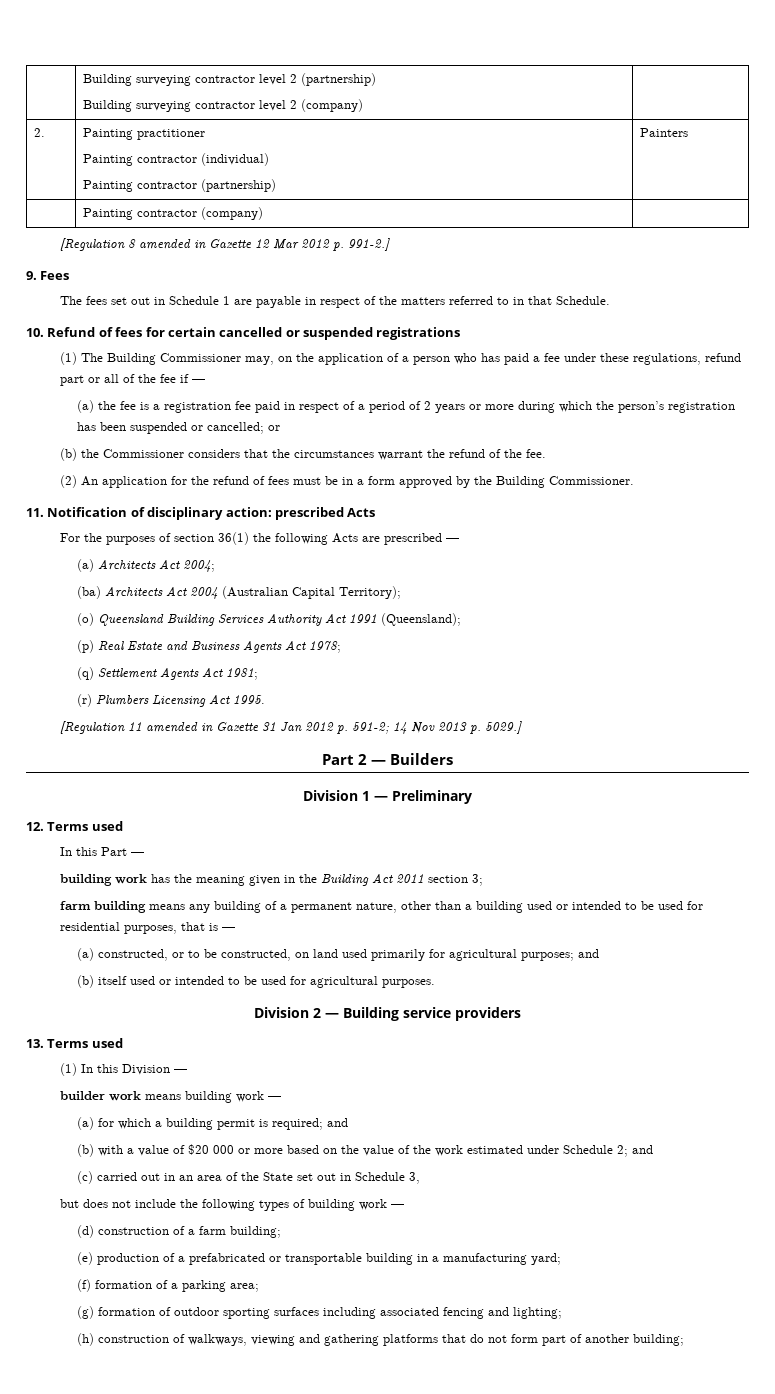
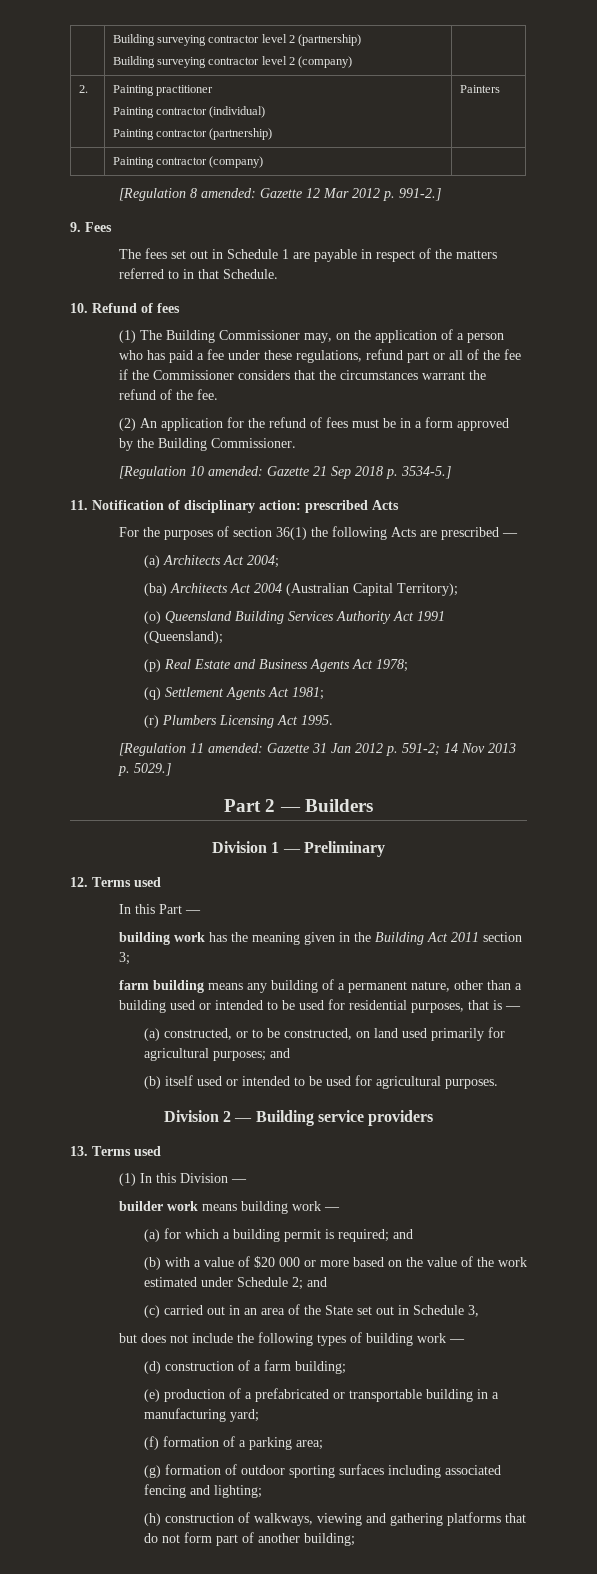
[139,239,207,249] amended in -> [201,188,257,198] amended:
[145,327,461,340] for certain cancelled or suspended registrations -> (180, 308) none
[192,379,206,383] [77,400,736,413] [77,422,281,434] [60,448,78,461] — // (a) the fee is a registration fee paid in respect of a period of 2 years or more during which the person’s registration has been suspended or cancelled; or // (b) -> (129, 374) none
(635, 480) none -> [119,466,452,479] // [Regulation 10 amended: Gazette 21 Sep 2018 p. 3534-5.]
[146,722,214,732] amended in -> [208,743,264,753] amended:

